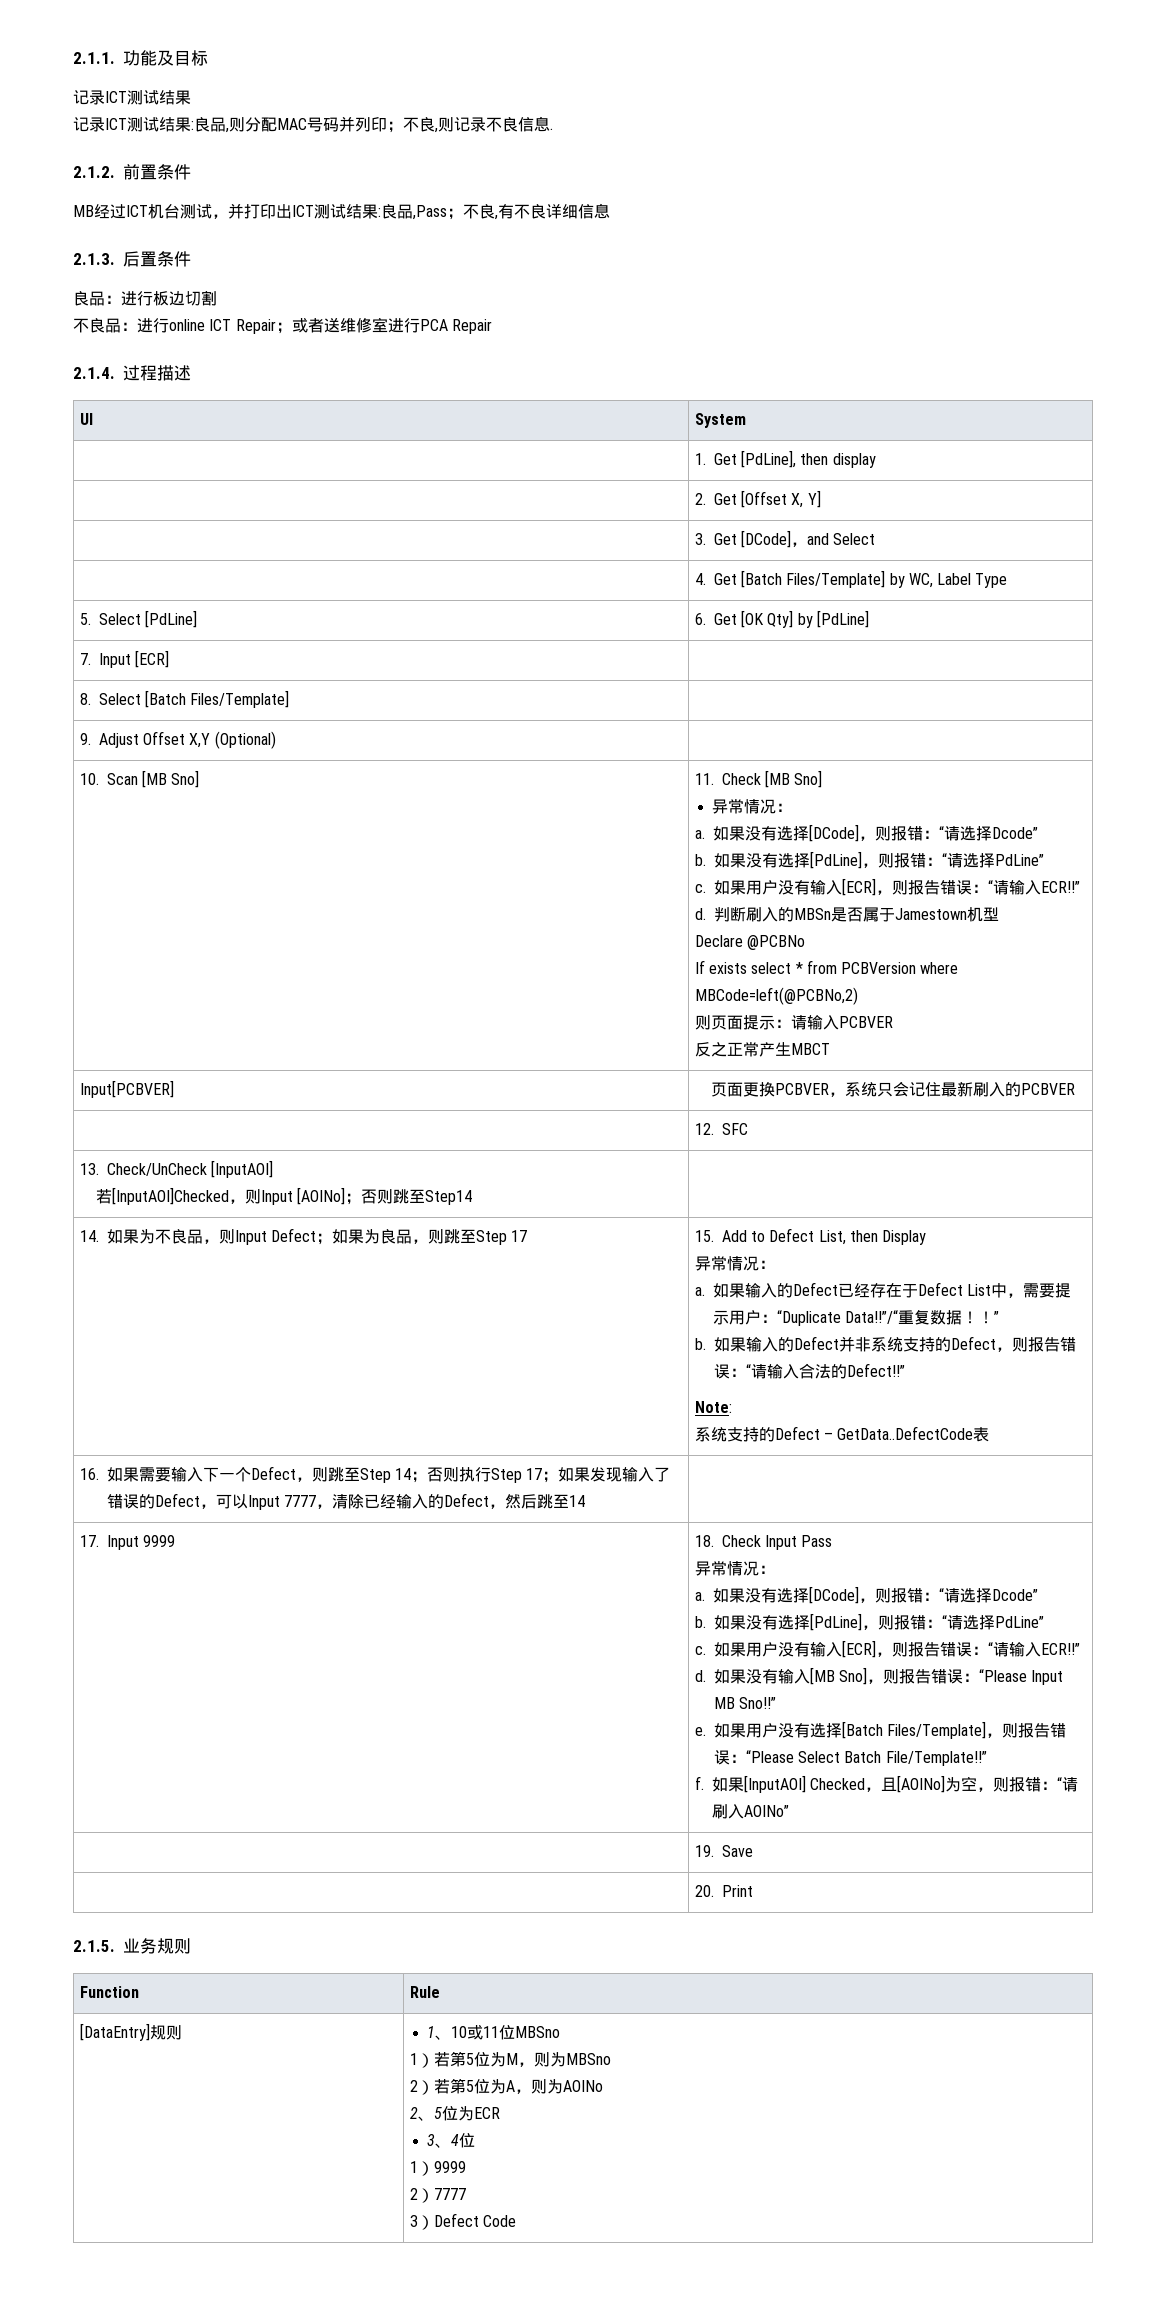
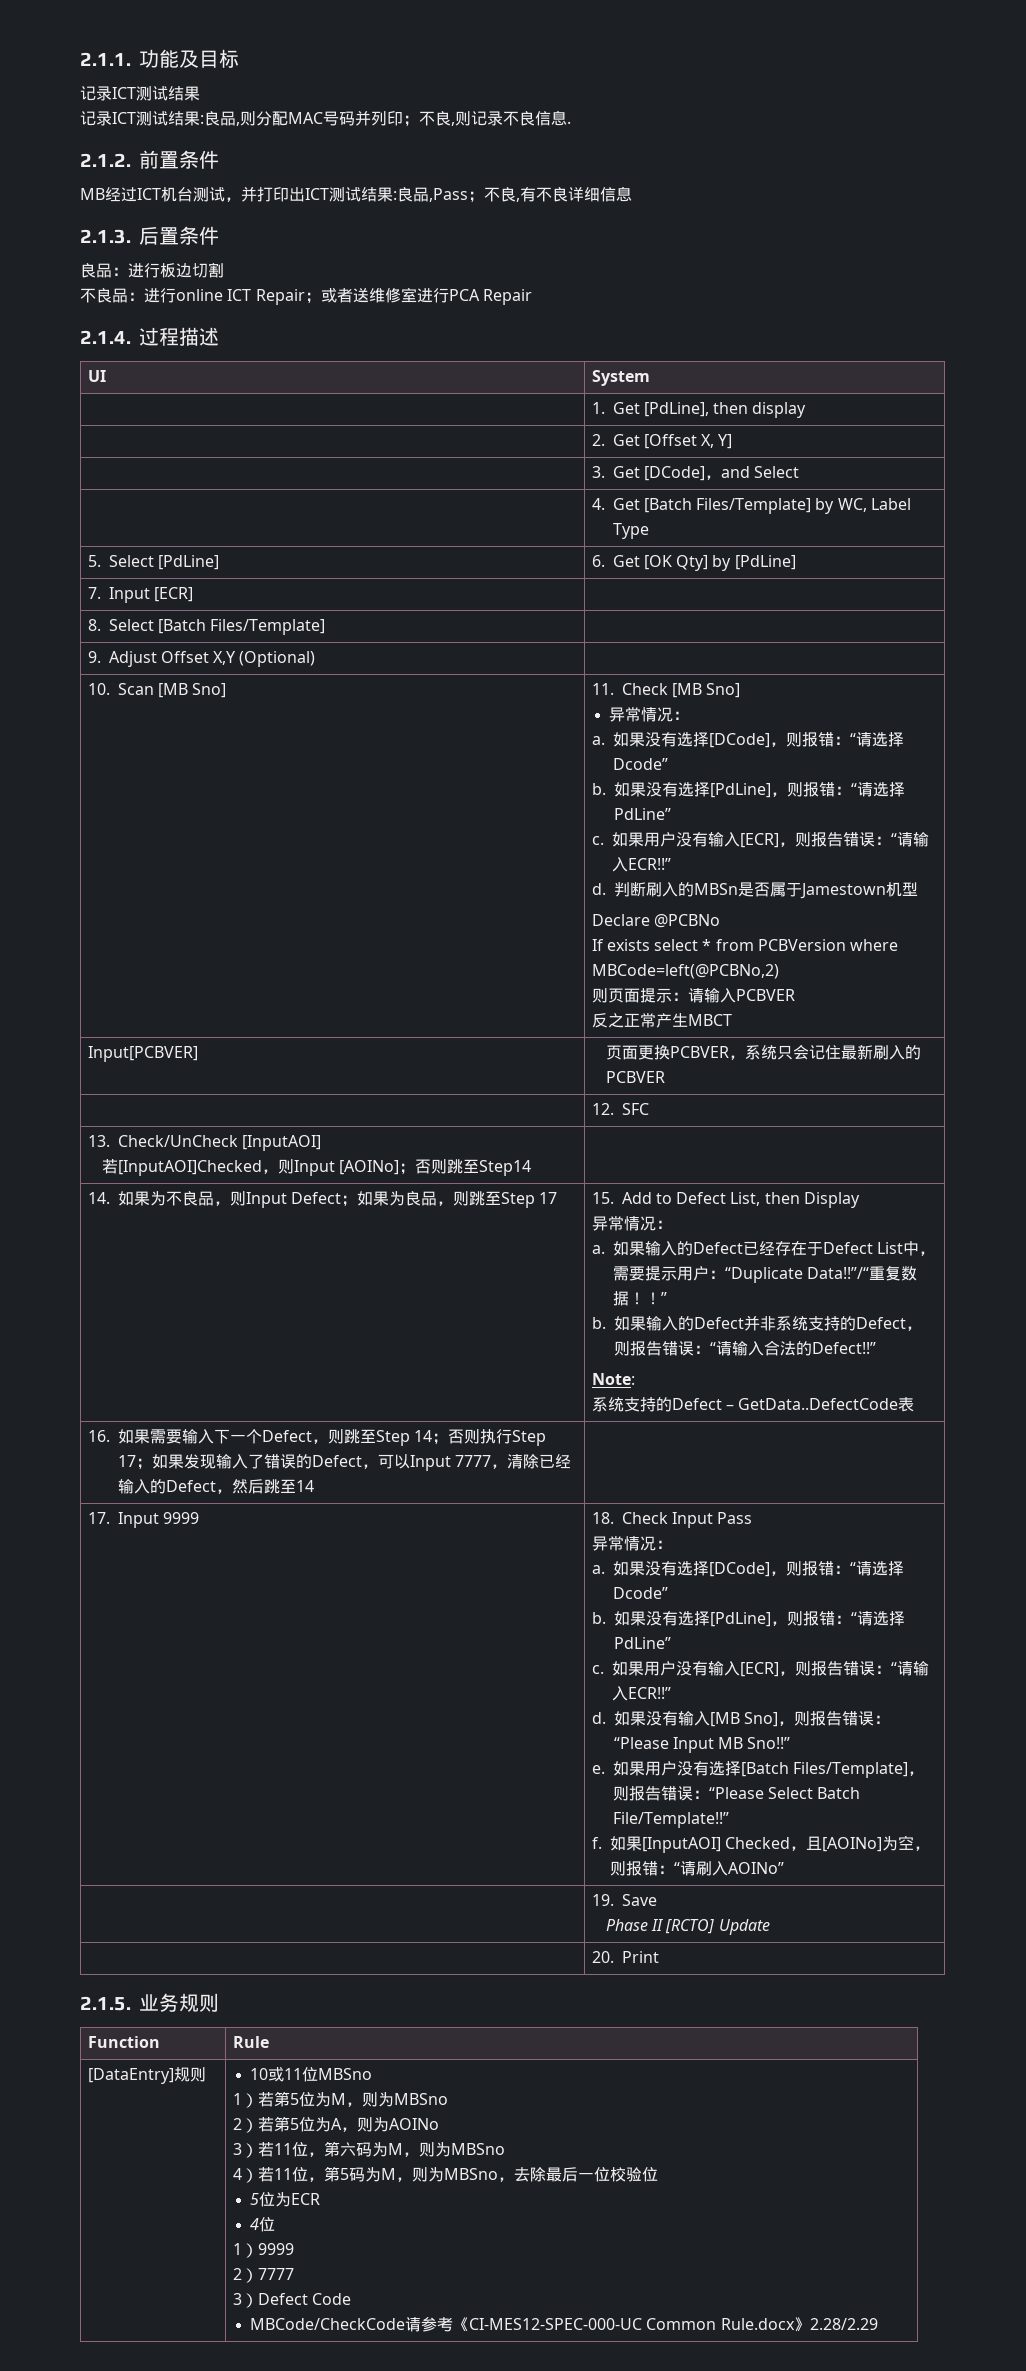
(753, 1851) none -> [605,1919,770,1935] // Phase II [RCTO] Update
[427,2026,452,2040] 1、 -> (206, 2074) none
[409,2107,434,2121] 2、 -> [232,2141,505,2158] [232,2166,658,2183] 3）若11位，第六码为M，则为MBSno // 4）若11位，第5码为M，则为MBSno，去除最后一位校验位 //
[427,2134,452,2148] 3、 -> (321, 2199) none
(516, 2221) none -> [250,2317,878,2332] // MBCode/CheckCode请参考《CI-MES12-SPEC-000-UC Common Rule.docx》2.28/2.29

